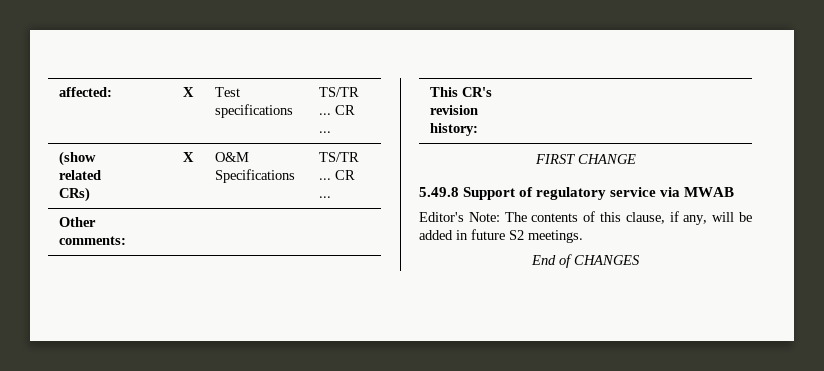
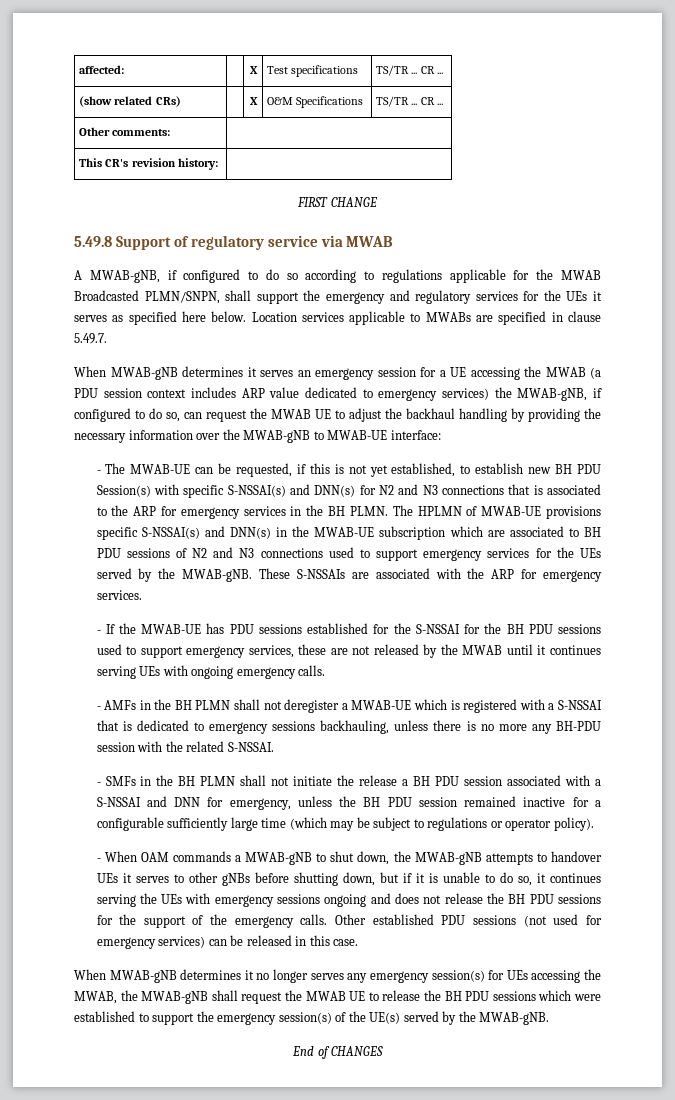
[419,211,752,225] [419,229,583,243] Editor's Note: The contents of this clause, if any, will be added in future S2 meetings. -> [74,269,601,283] [74,290,602,304] [74,311,602,325] [74,333,107,344] [74,366,601,380] [74,387,603,401] [74,408,601,422] [74,429,441,443] [96,463,601,477] [96,484,601,498] [96,505,602,519] [96,526,601,540] [96,547,601,561] [96,568,602,582] [96,590,142,600] [96,623,601,634] [96,644,602,658] [96,665,326,679] [96,699,602,713] [96,720,601,734] [96,741,274,752] [96,775,601,786] [96,796,601,810] [96,817,594,831] [96,851,602,865] [96,872,602,886] [96,893,602,907] [96,914,603,928] [96,935,359,949] [74,969,602,983] [74,990,602,1004] [74,1011,550,1025] A MWAB-gNB, if configured to do so according to regulations applicable for the MWAB Broadcasted PLMN/SNPN, shall support the emergency and regulatory services for the UEs it serves as specified here below. Location services applicable to MWABs are specified in clause 5.49.7. // When MWAB-gNB determines it serves an emergency session for a UE accessing the MWAB (a PDU session context includes ARP value dedicated to emergency services) the MWAB-gNB, if configured to do so, can request the MWAB UE to adjust the backhaul handling by providing the necessary information over the MWAB-gNB to MWAB-UE interface: // - The MWAB-UE can be requested, if this is not yet established, to establish new BH PDU Session(s) with specific S-NSSAI(s) and DNN(s) for N2 and N3 connections that is associated to the ARP for emergency services in the BH PLMN. The HPLMN of MWAB-UE provisions specific S-NSSAI(s) and DNN(s) in the MWAB-UE subscription which are associated to BH PDU sessions of N2 and N3 connections used to support emergency services for the UEs served by the MWAB-gNB. These S-NSSAIs are associated with the ARP for emergency services. // - If the MWAB-UE has PDU sessions established for the S-NSSAI for the BH PDU sessions used to support emergency services, these are not released by the MWAB until it continues serving UEs with ongoing emergency calls. // - AMFs in the BH PLMN shall not deregister a MWAB-UE which is registered with a S-NSSAI that is dedicated to emergency sessions backhauling, unless there is no more any BH-PDU session with the related S-NSSAI. // - SMFs in the BH PLMN shall not initiate the release a BH PDU session associated with a S-NSSAI and DNN for emergency, unless the BH PDU session remained inactive for a configurable sufficiently large time (which may be subject to regulations or operator policy). // - When OAM commands a MWAB-gNB to shut down, the MWAB-gNB attempts to handover UEs it serves to other gNBs before shutting down, but if it is unable to do so, it continues serving the UEs with emergency sessions ongoing and does not release the BH PDU sessions for the support of the emergency calls. Other established PDU sessions (not used for emergency services) can be released in this case. // When MWAB-gNB determines it no longer serves any emergency session(s) for UEs accessing the MWAB, the MWAB-gNB shall request the MWAB UE to release the BH PDU sessions which were established to support the emergency session(s) of the UE(s) served by the MWAB-gNB.

